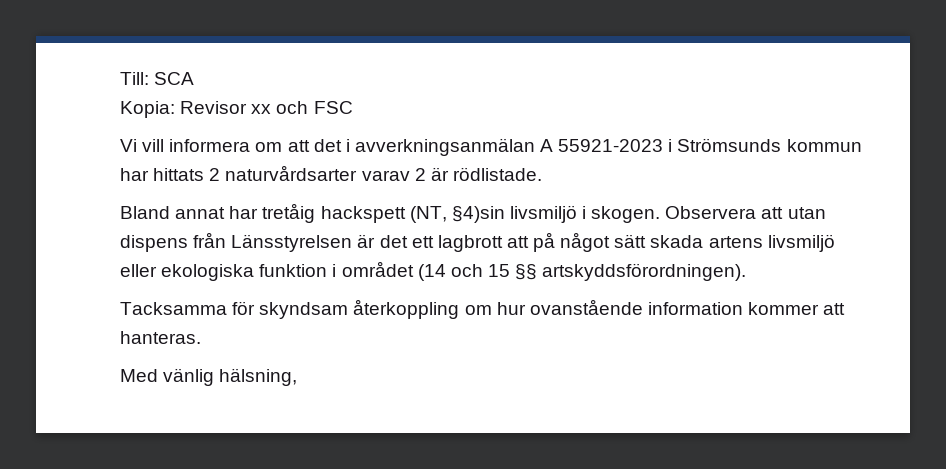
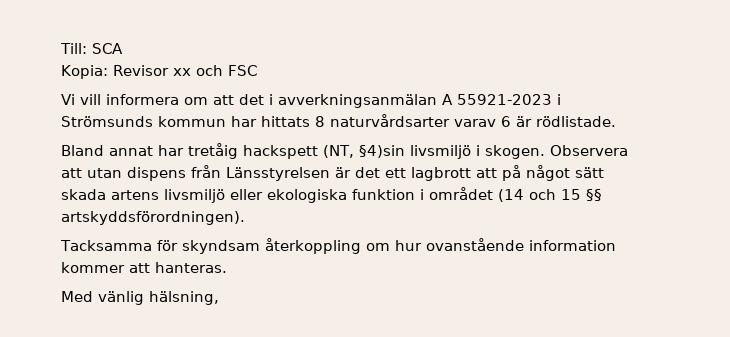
[209,168,221,181] 2 -> [315,116,325,127] 8
[414,168,426,181] 2 -> [501,116,511,127] 6

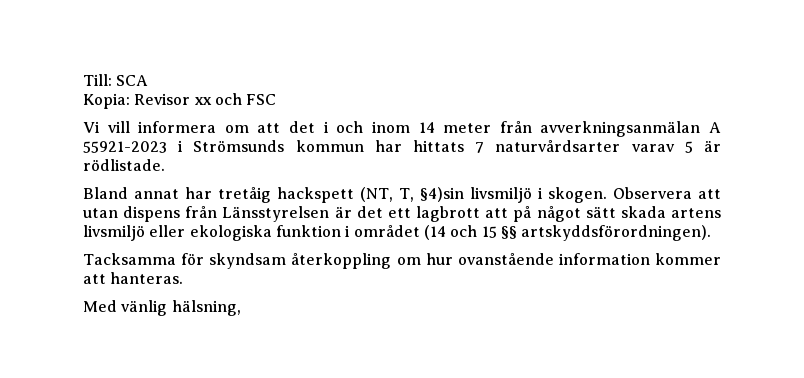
(273, 99) none -> [336,121,532,133] och inom 14 meter från
[315,116,325,127] 8 -> [475,142,485,153] 7
[501,116,511,127] 6 -> [684,141,693,153] 5
(354, 151) none -> [399,188,414,202] T,

